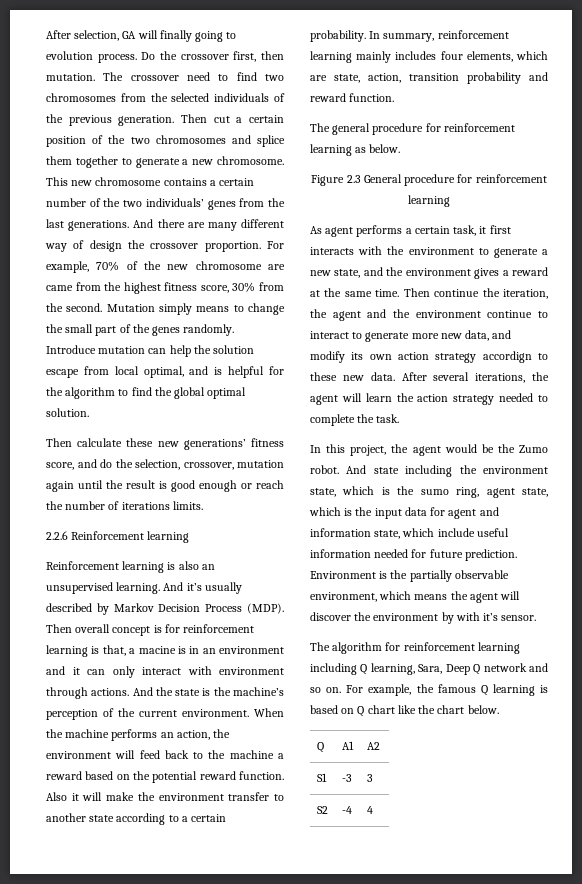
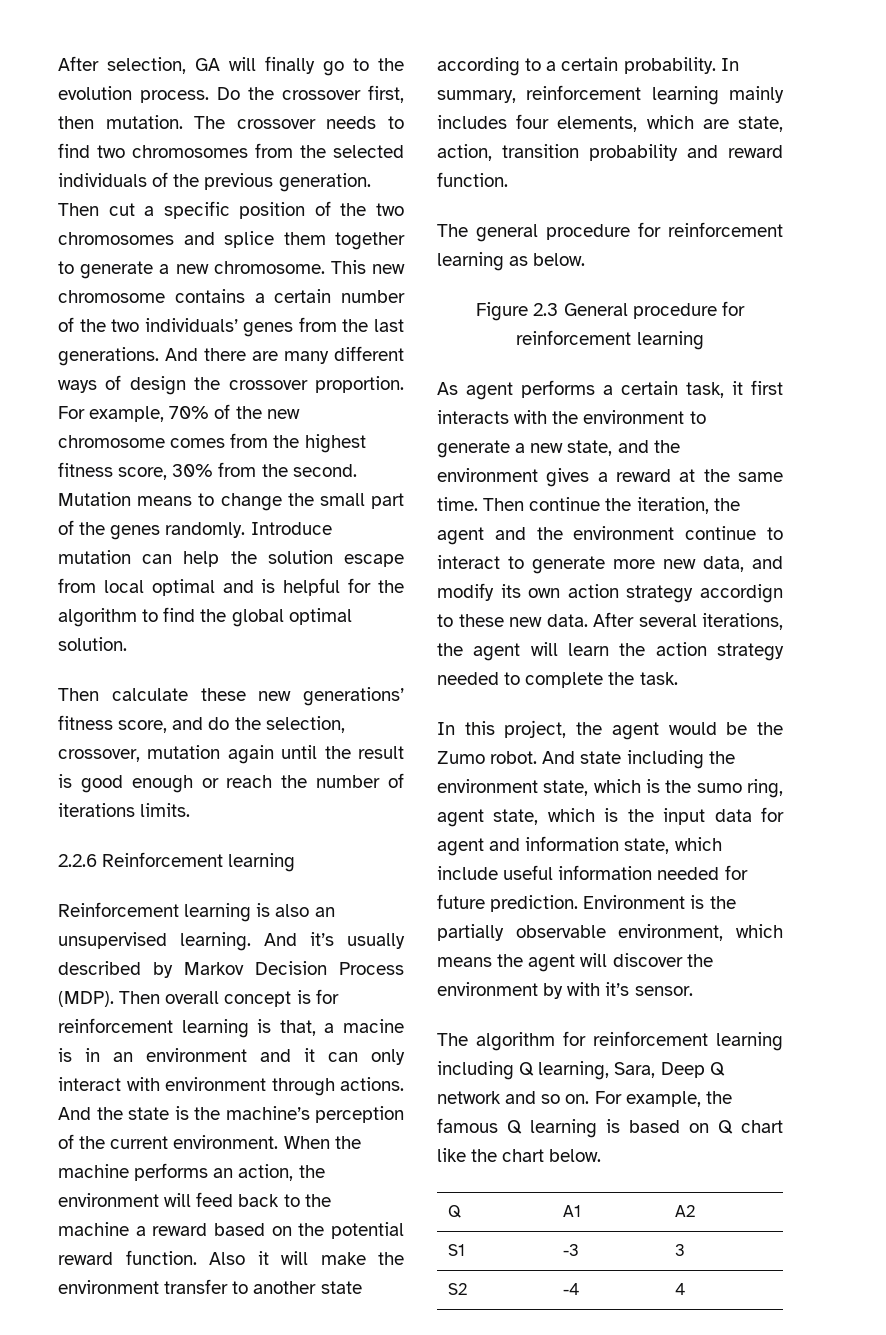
[195,31,237,42] going to -> [323,58,404,76] go to the
[187,72,211,81] need -> [326,116,377,129] needs
[248,115,284,123] certain -> [163,201,230,219] specific
[45,243,67,252] way -> [58,380,97,393] ways
[268,264,285,270] [46,285,73,291] are came -> [170,438,226,448] comes
[159,303,192,315] simply -> (131, 499) none
[143,366,184,378] optimal, -> [151,579,215,596] optimal

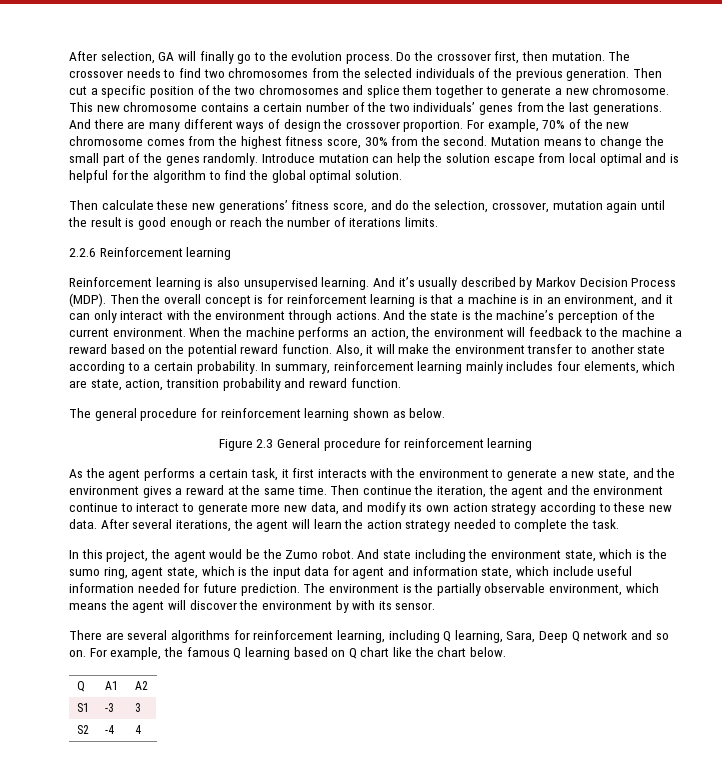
[314,907,335,917] an -> (240, 282) none
(161, 997) none -> [141,294,161,304] the
[279,1019,405,1036] that, a macine -> [430,294,517,304] that a machine
[146,1048,247,1062] environment -> [564,295,638,307] environment,
(160, 1084) none -> [192,310,212,320] the
[196,1192,280,1207] feed back -> [529,327,583,337] feedback
[209,1252,245,1265] Also -> [335,344,363,357] Also,
(504, 261) none -> [352,408,389,418] shown
(458, 388) none -> [85,468,105,478] the
[700,584,783,603] accordign -> [540,502,597,515] according
[583,895,686,909] Environment -> [303,583,399,593] The environment
[605,982,630,996] it’s -> [378,601,392,610] its
[437,1031,783,1051] The algorithm for reinforcement learning -> [69,630,385,643] There are several algorithms for reinforcement learning,
[606,1119,620,1133] is -> (290, 653) none

